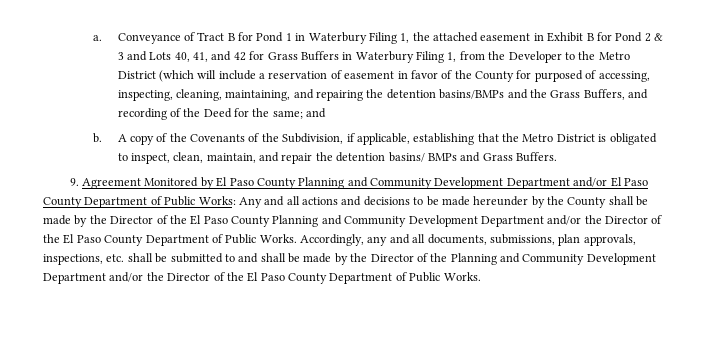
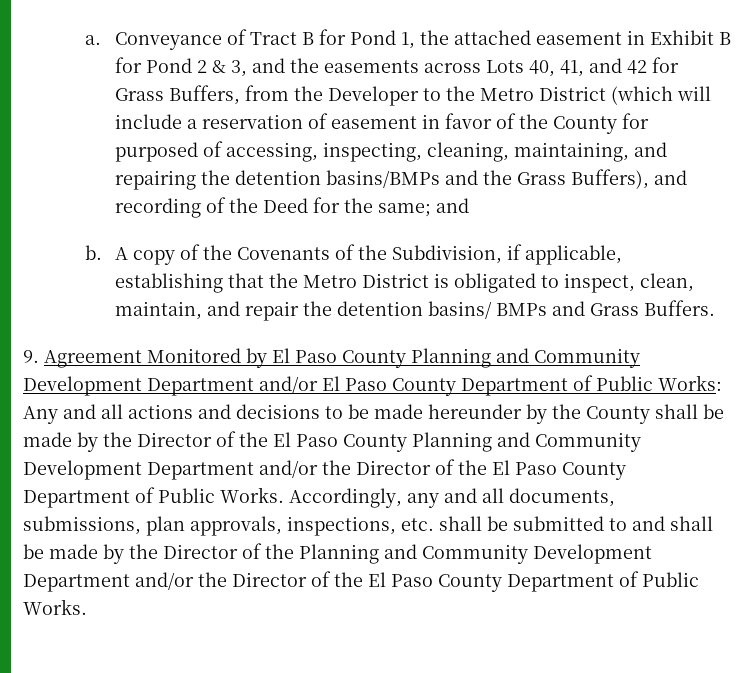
[285,32,397,44] 1 in Waterbury Filing -> (397, 37) none
[117,51,147,61] 3 and -> [231,58,482,77] 3, and the easements across
[300,51,457,63] Buffers in Waterbury Filing 1, -> [169,85,241,105] Buffers,
[583,89,625,100] Buffers, -> [571,169,650,189] Buffers),

